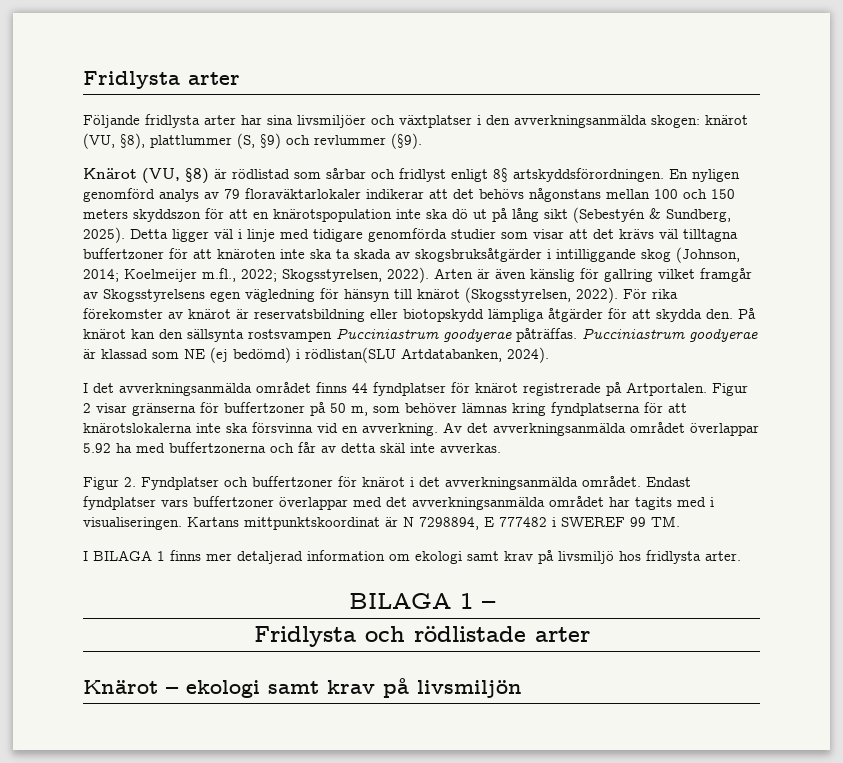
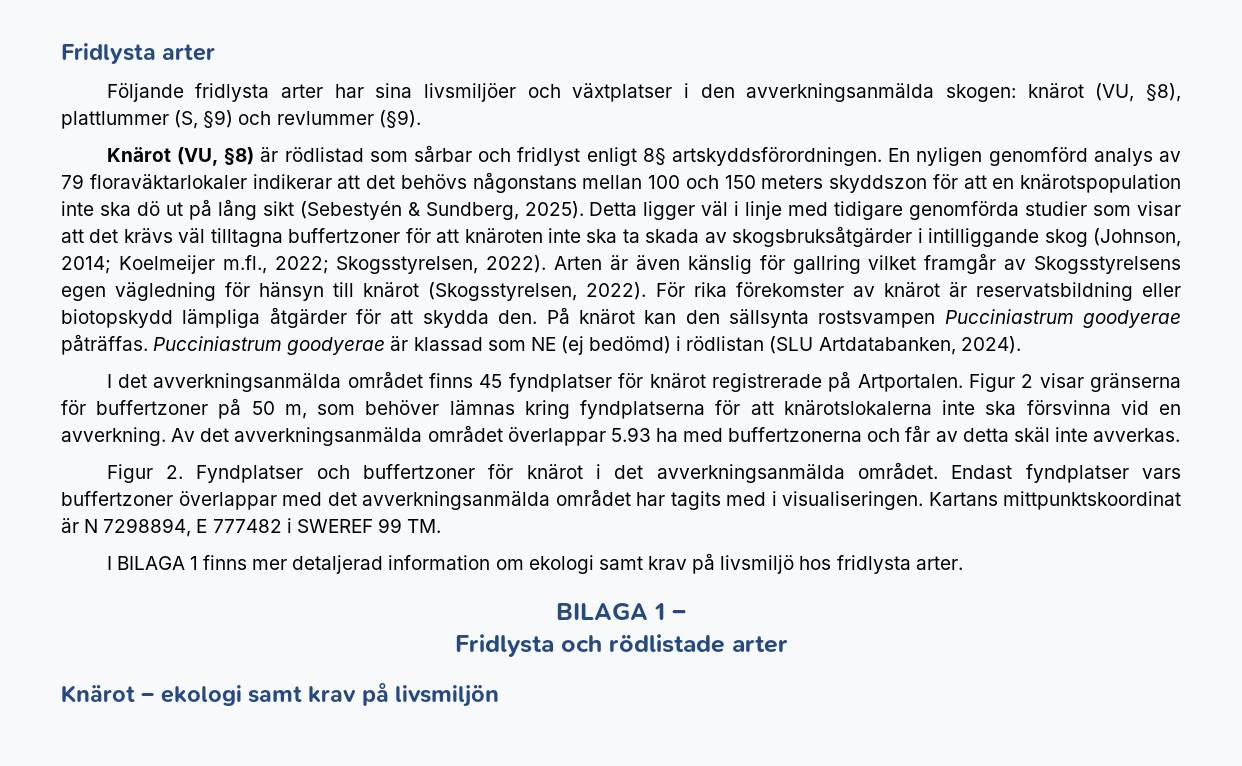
[305,347,396,363] rödlistan(SLU -> [686,336,814,354] rödlistan (SLU
[352,383,368,393] 44 -> [479,374,503,388] 45
[83,443,111,453] 5.92 -> [610,427,651,442] 5.93

